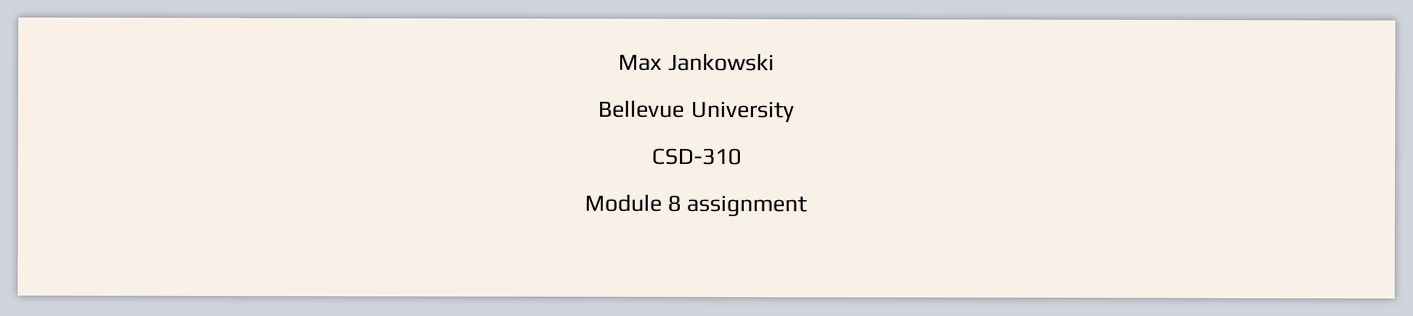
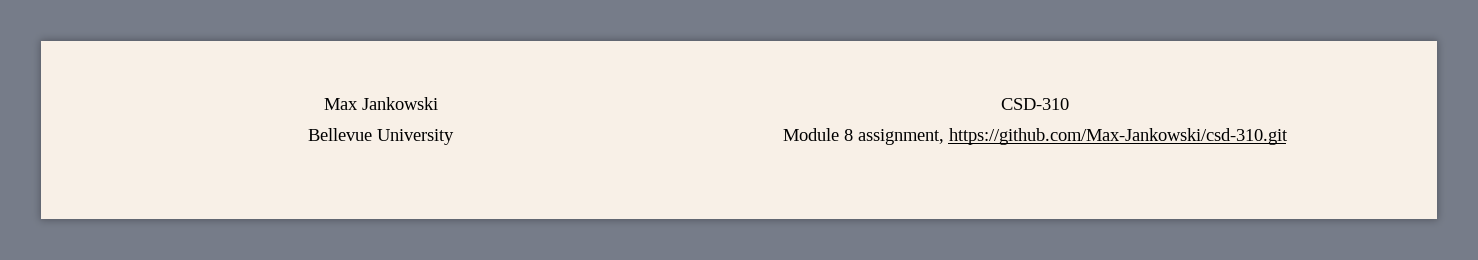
[686,194,808,218] assignment -> [857,128,1288,145] assignment, https://github.com/Max-Jankowski/csd-310.git

